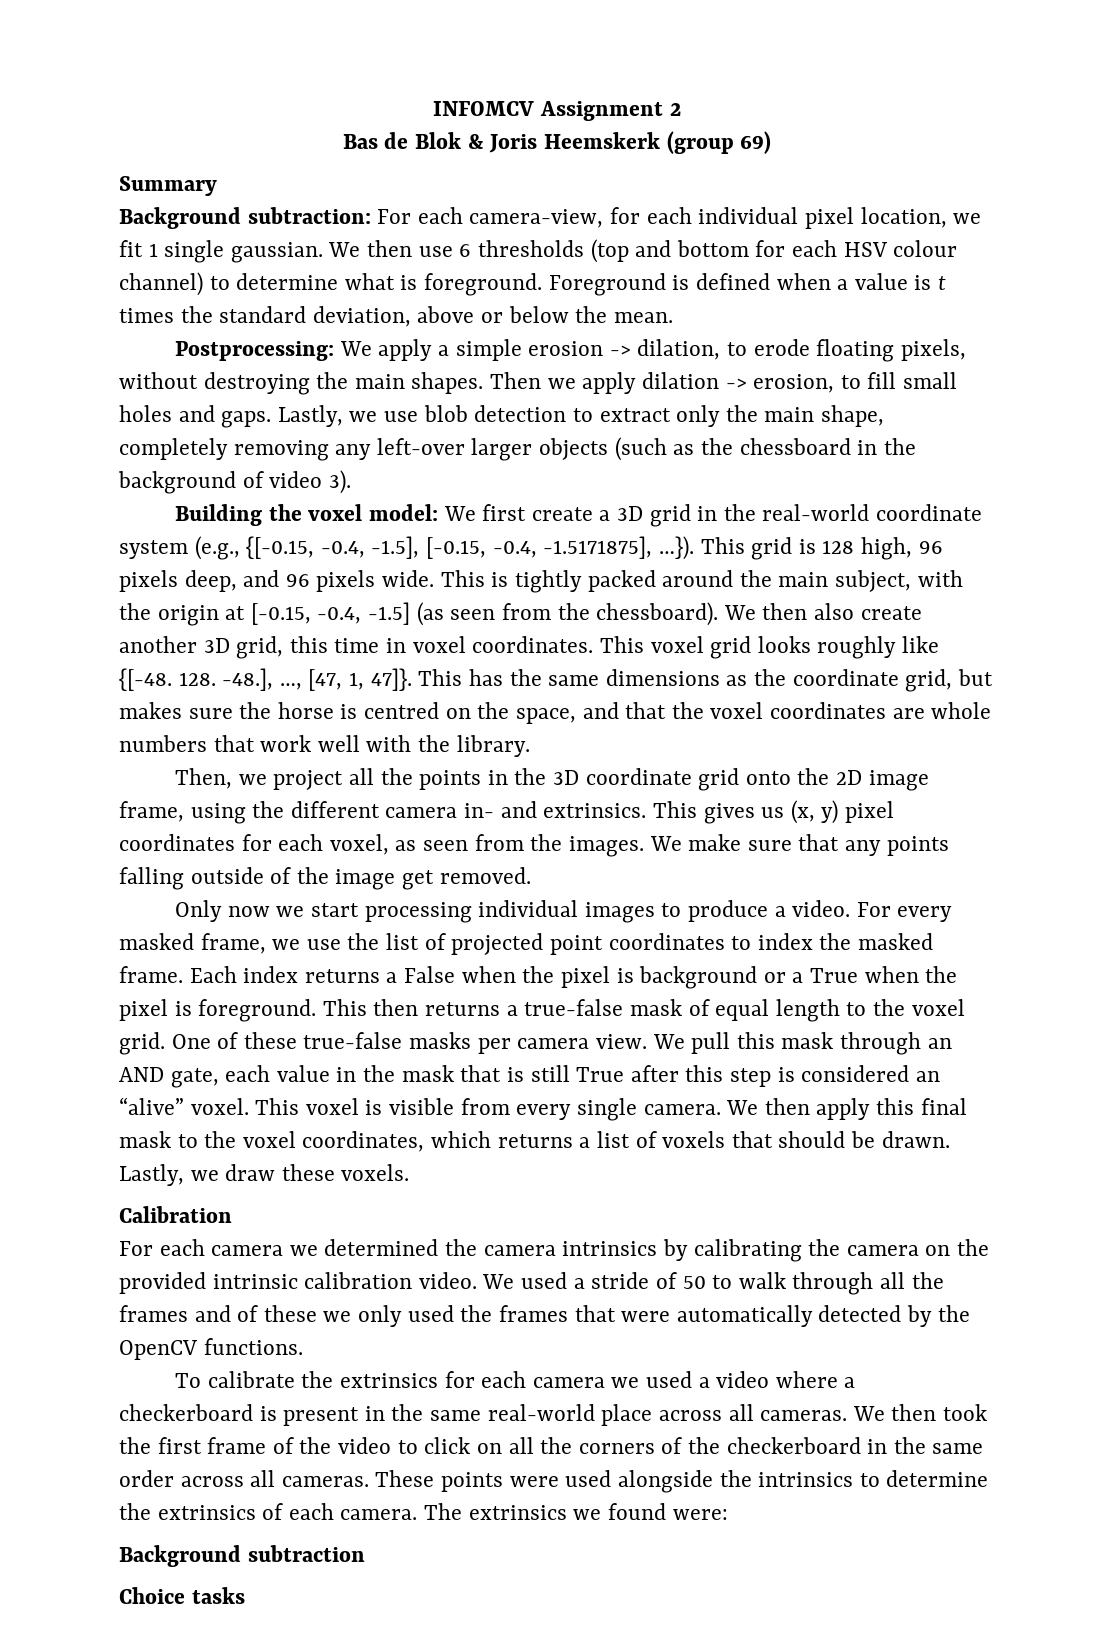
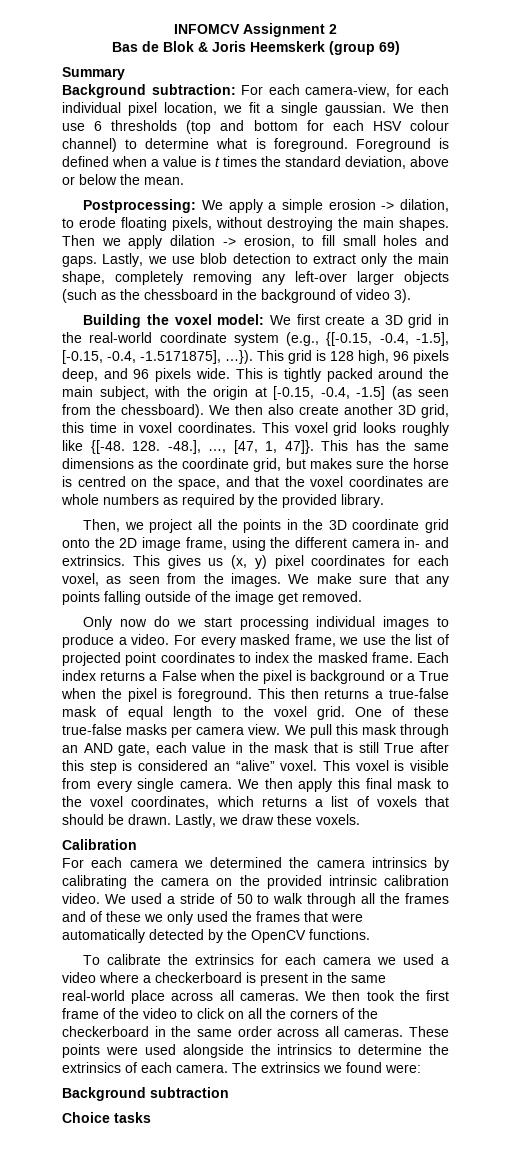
[148,243,158,257] 1 -> [266,105,275,113] a
[213,735,451,752] that work well with the -> [163,494,337,508] as required by the provided
(270, 911) none -> [154,616,171,627] do

